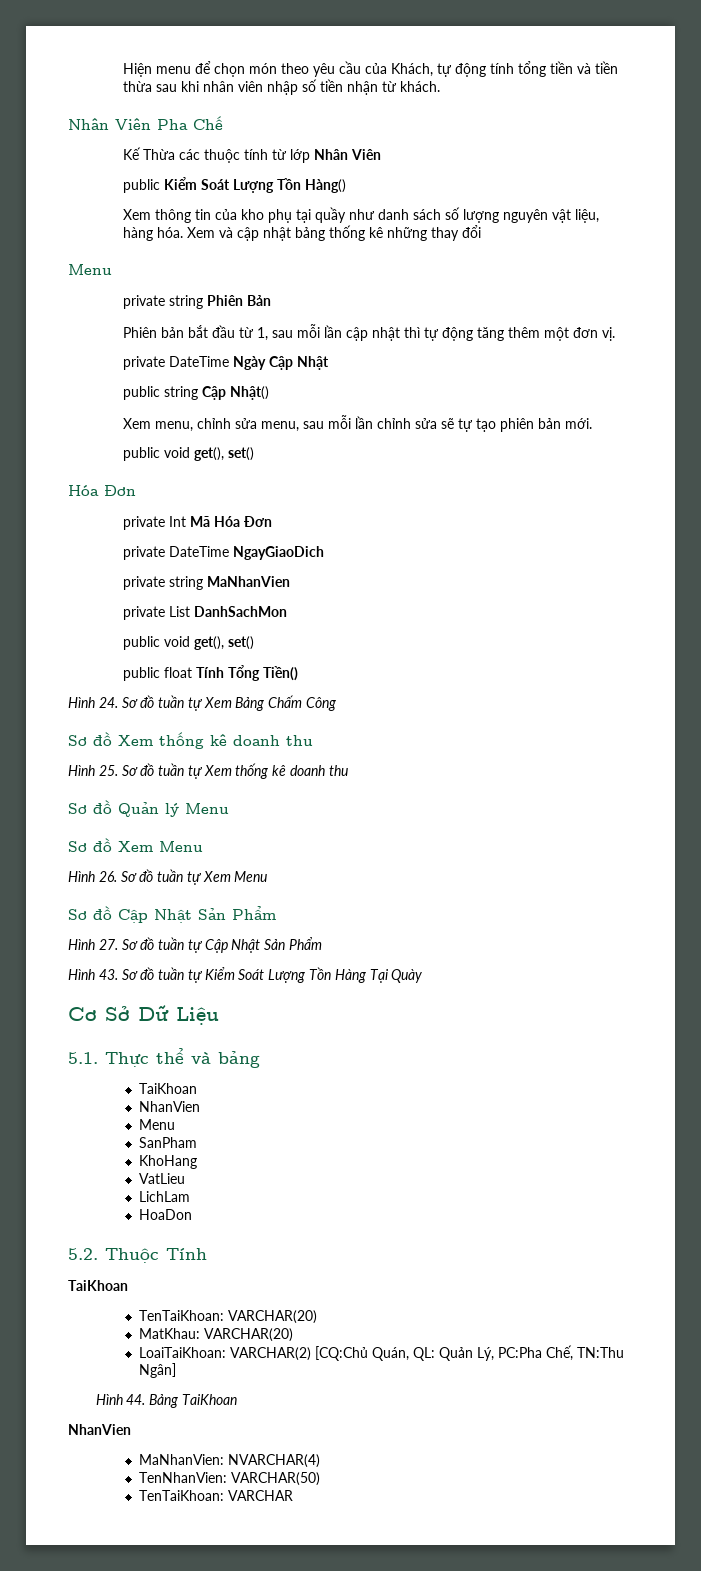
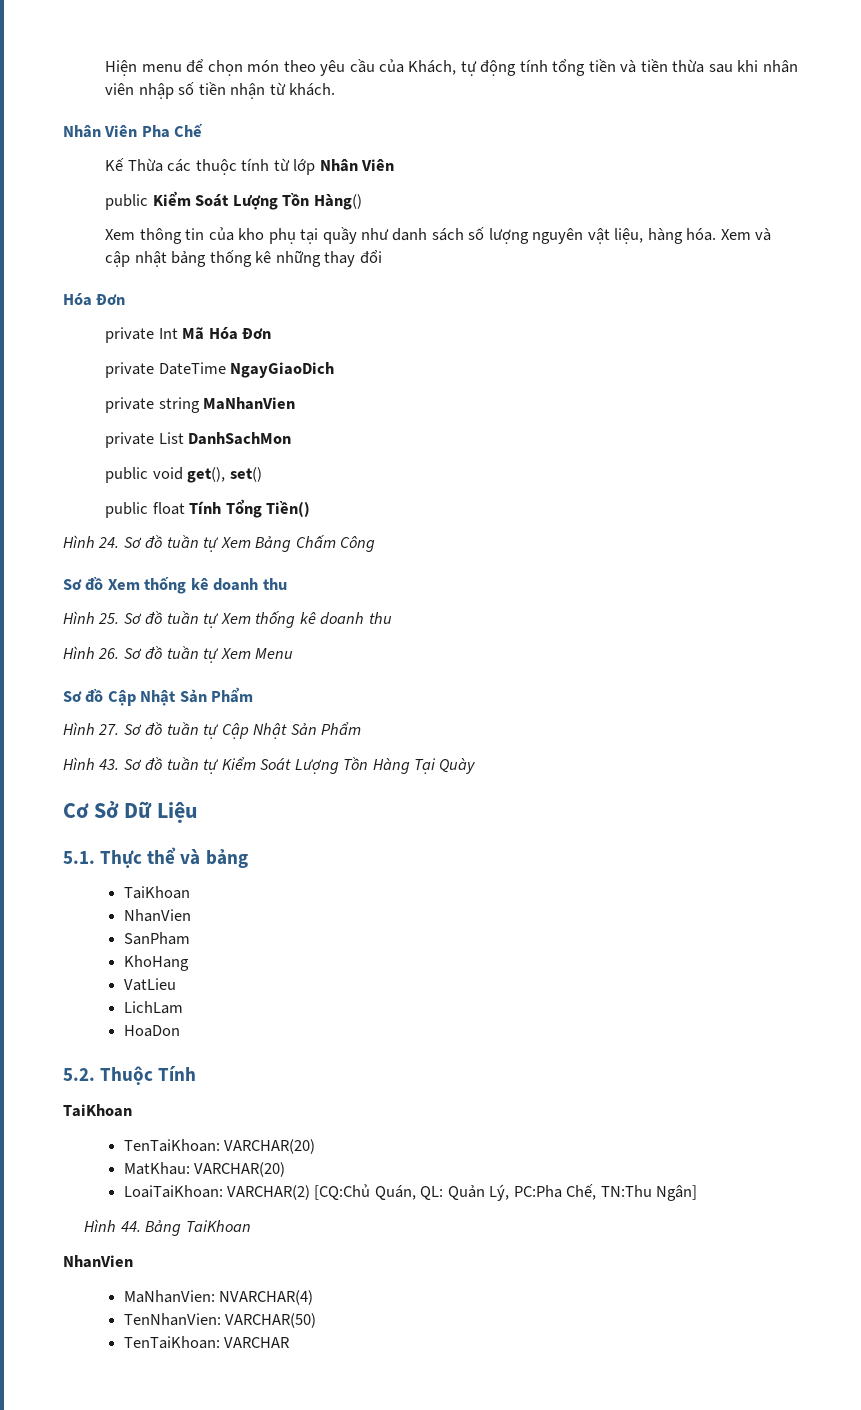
[68,264,112,275] [123,295,272,309] [123,324,616,341] [123,356,330,370] [123,386,270,400] [123,415,593,432] [123,447,255,461] // Menu // private string Phiên Bản // Phiên bản bắt đầu từ 1, sau mỗi lần cập nhật thì tự động tăng thêm một đơn vị. // private DateTime Ngày Cập Nhật // public string Cập Nhật() // Xem menu, chỉnh sửa menu, sau mỗi lần chỉnh sửa sẽ tự tạo phiên bản mới. // public void get(), set() -> (382, 256) none
[68,800,229,817] [68,838,203,852] // Sơ đồ Quản lý Menu // Sơ đồ Xem Menu -> (392, 618) none
[138,1119,175,1130] // Menu -> (191, 915) none

